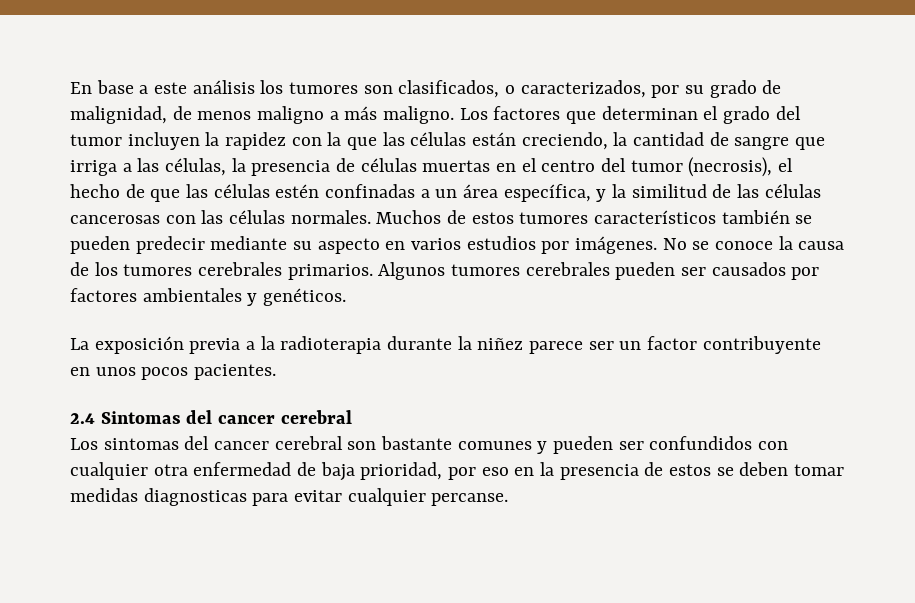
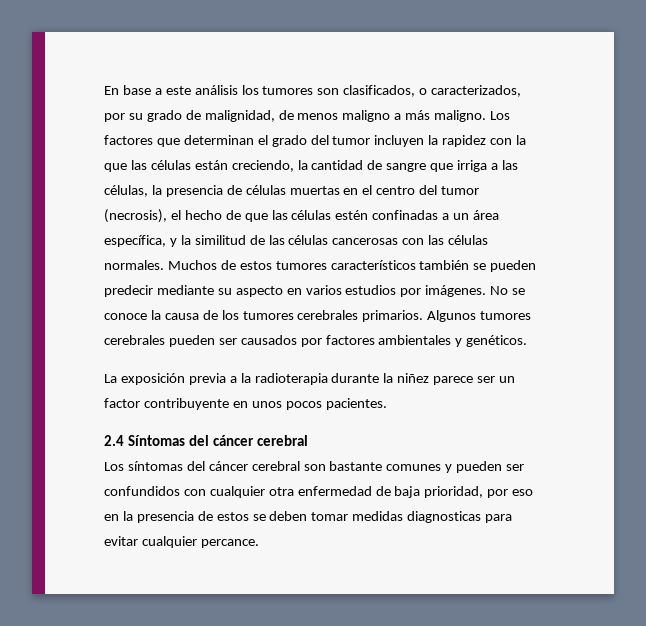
[100,410,276,424] Sintomas del cancer -> [127,435,254,446] Síntomas del cáncer
[103,436,270,450] sintomas del cancer -> [127,461,248,471] síntomas del cáncer
[431,493,509,506] percanse. -> [200,539,259,548] percance.

